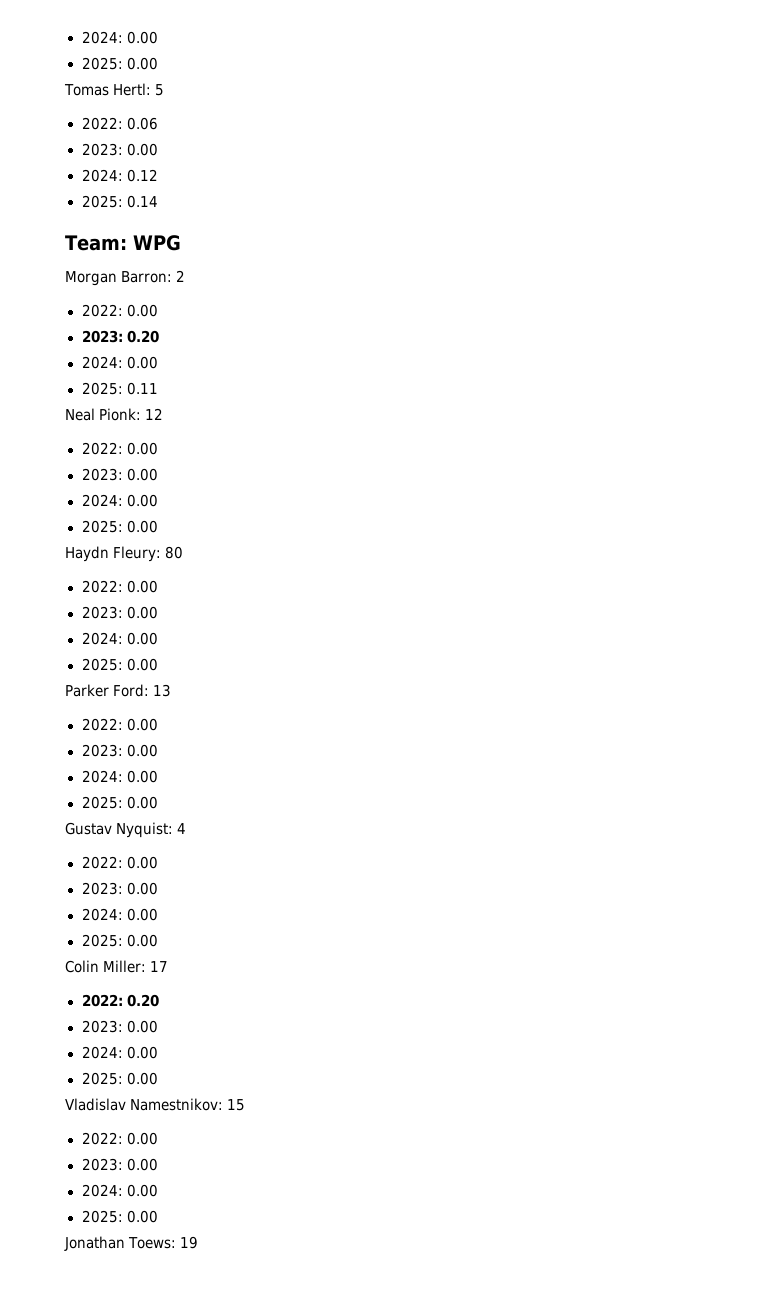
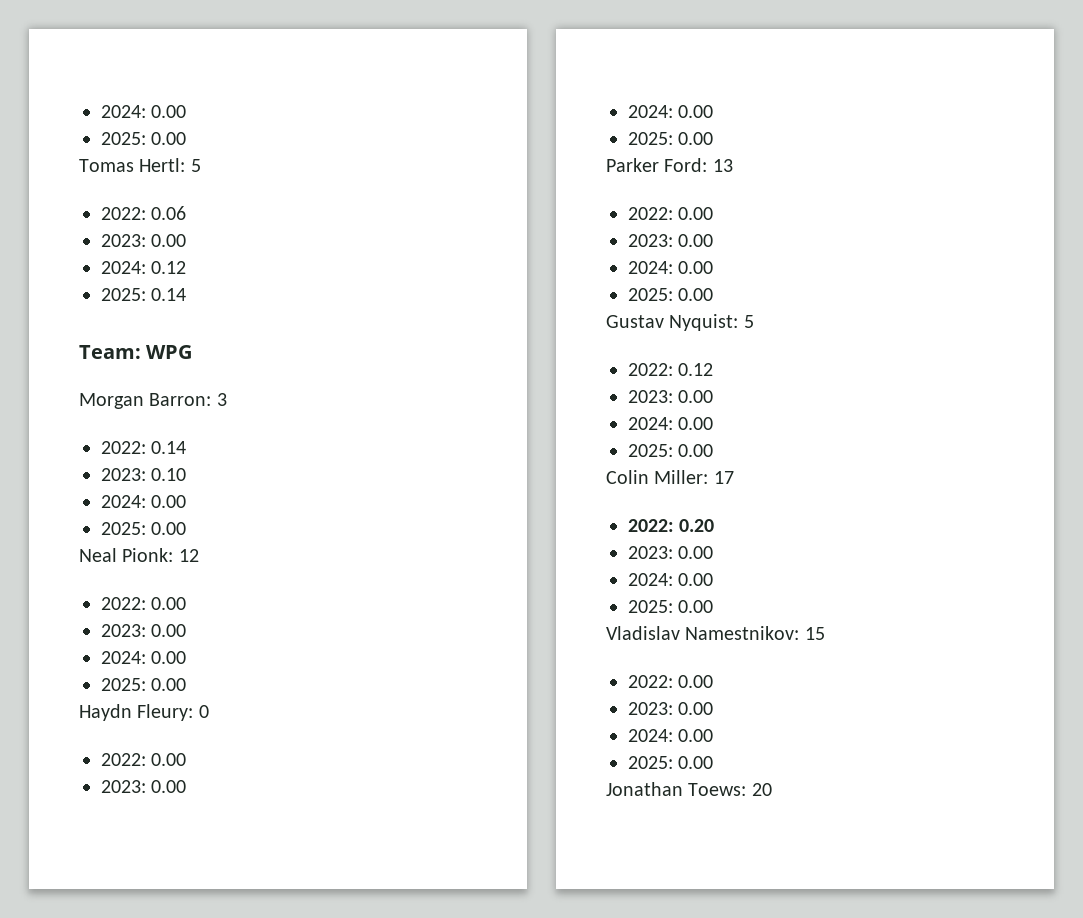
[176,270,186,282] [81,304,158,317] [81,330,159,343] [81,356,158,369] [81,382,158,395] 2 // 2022: 0.00 // 2023: 0.20 // 2024: 0.00 // 2025: 0.11 -> [216,393,227,406] [101,441,187,454] [101,468,187,481] [101,495,187,508] [101,522,187,535] 3 // 2022: 0.14 // 2023: 0.10 // 2024: 0.00 // 2025: 0.00
[165,546,184,559] 80 -> [198,705,209,718] 0
[177,823,187,834] [81,856,158,869] 4 // 2022: 0.00 -> [743,315,754,328] [628,363,714,376] 5 // 2022: 0.12
[180,1236,199,1249] 19 -> [751,783,772,796] 20

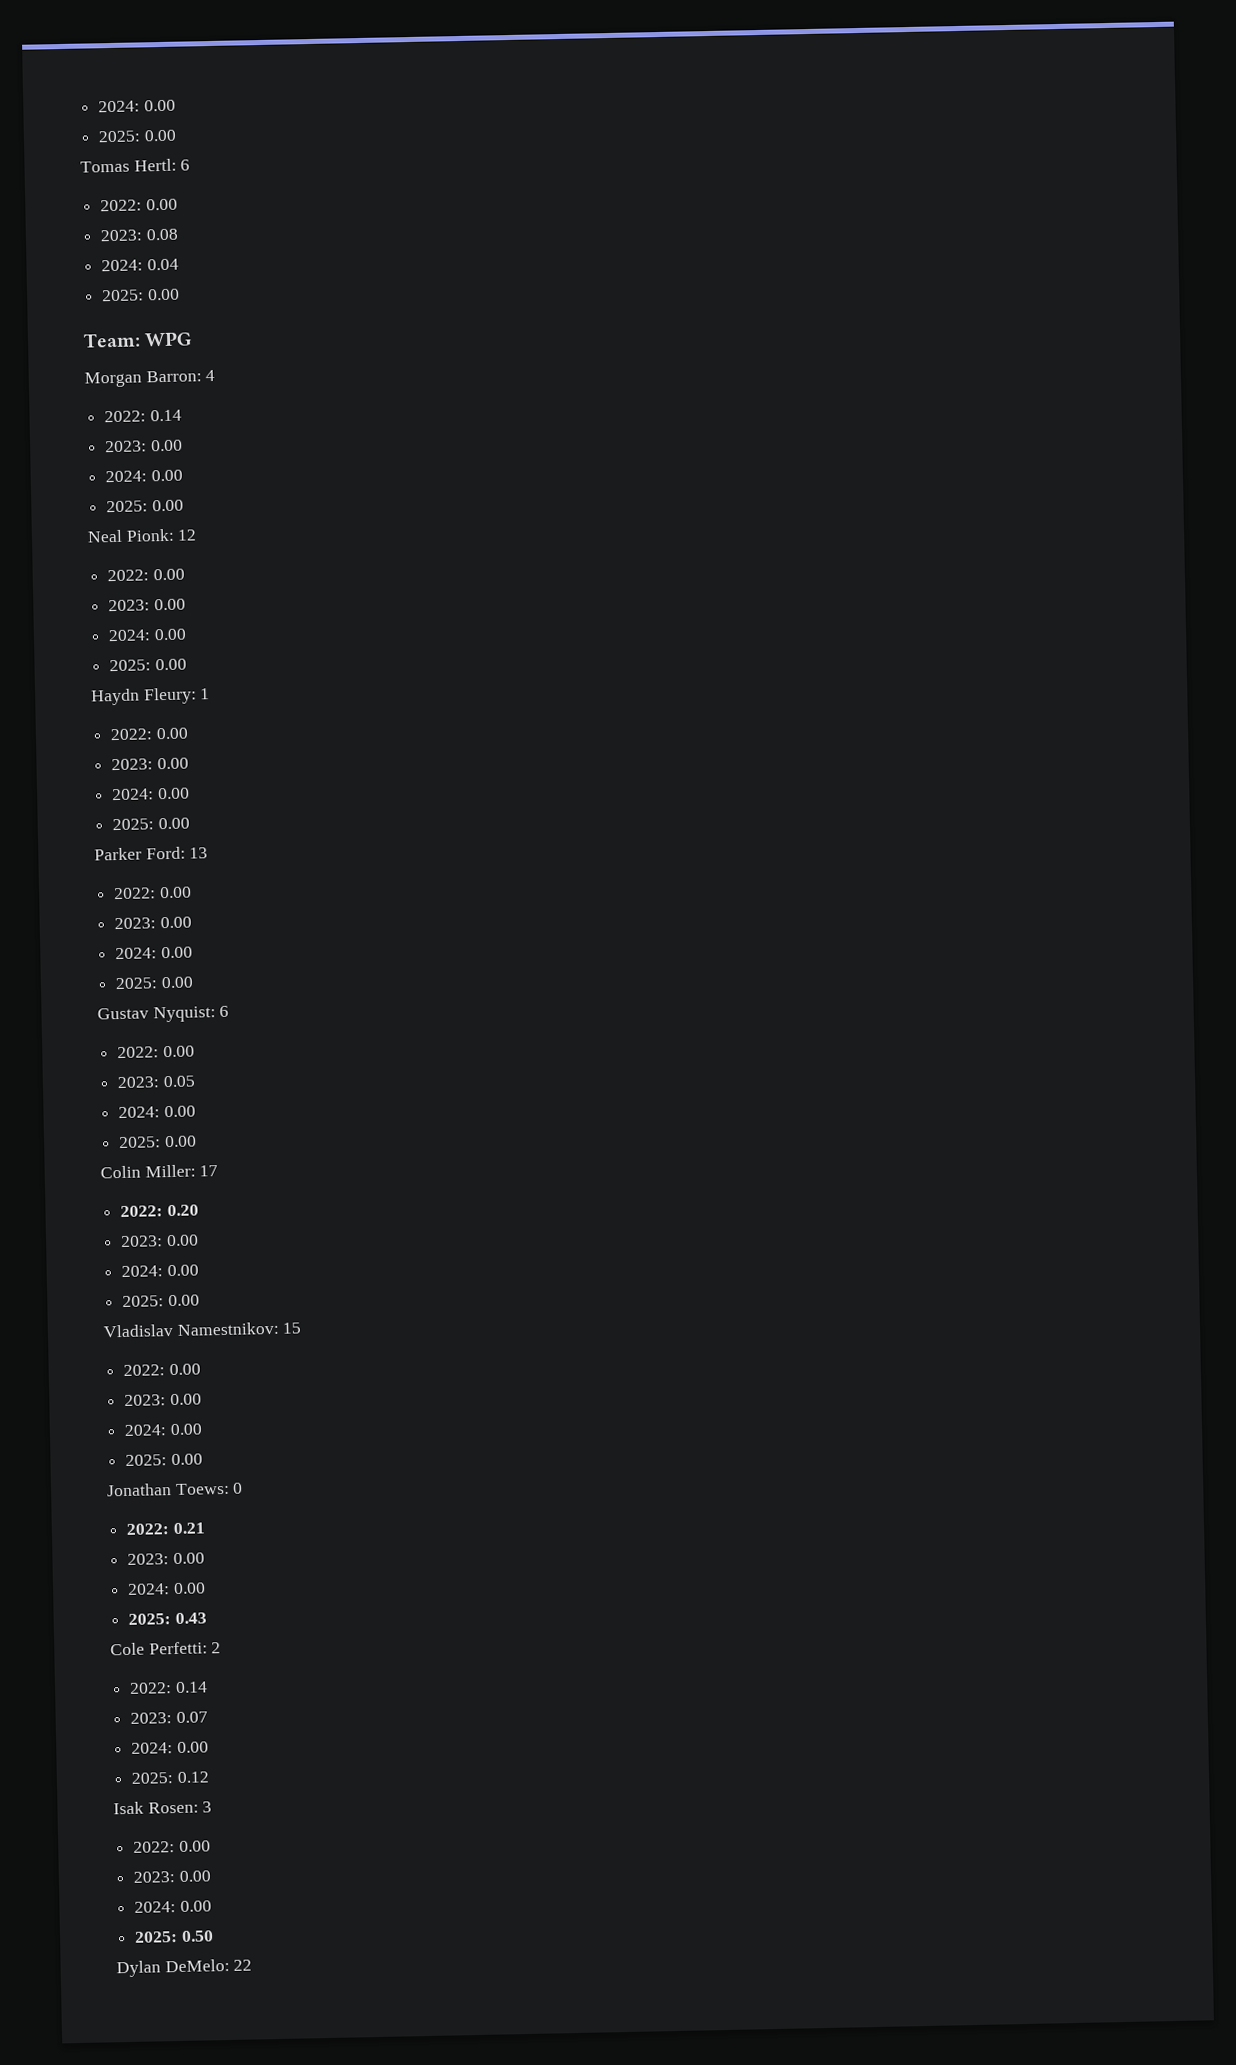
[190,159,201,172] [101,206,187,220] [101,234,187,247] [101,261,187,274] [101,288,187,301] 5 // 2022: 0.06 // 2023: 0.00 // 2024: 0.12 // 2025: 0.14 -> [180,159,191,171] [100,198,178,212] [100,228,178,242] [101,258,179,272] [101,288,180,302] 6 // 2022: 0.00 // 2023: 0.08 // 2024: 0.04 // 2025: 0.00
[216,393,227,406] [101,441,187,454] [101,468,187,481] 3 // 2022: 0.14 // 2023: 0.10 -> [205,369,216,382] [104,409,182,423] [105,439,183,453] 4 // 2022: 0.14 // 2023: 0.00
[198,705,209,718] 0 -> [200,688,211,700] 1
[743,315,754,328] [628,363,714,376] [628,390,714,403] 5 // 2022: 0.12 // 2023: 0.00 -> [219,1005,230,1017] [117,1045,195,1059] [117,1075,195,1089] 6 // 2022: 0.00 // 2023: 0.05
[751,783,772,796] 20 -> [232,1482,244,1494] [126,1522,205,1535] [127,1552,205,1565] [127,1582,206,1595] [128,1612,207,1625] [110,1641,222,1656] [129,1681,208,1694] [130,1711,208,1724] [131,1741,209,1754] [131,1771,209,1784] [113,1801,213,1815] [133,1840,211,1853] [133,1870,211,1883] [134,1900,212,1913] [134,1930,214,1943] [116,1958,253,1978] 0 // 2022: 0.21 // 2023: 0.00 // 2024: 0.00 // 2025: 0.43 // Cole Perfetti: 2 // 2022: 0.14 // 2023: 0.07 // 2024: 0.00 // 2025: 0.12 // Isak Rosen: 3 // 2022: 0.00 // 2023: 0.00 // 2024: 0.00 // 2025: 0.50 // Dylan DeMelo: 22

